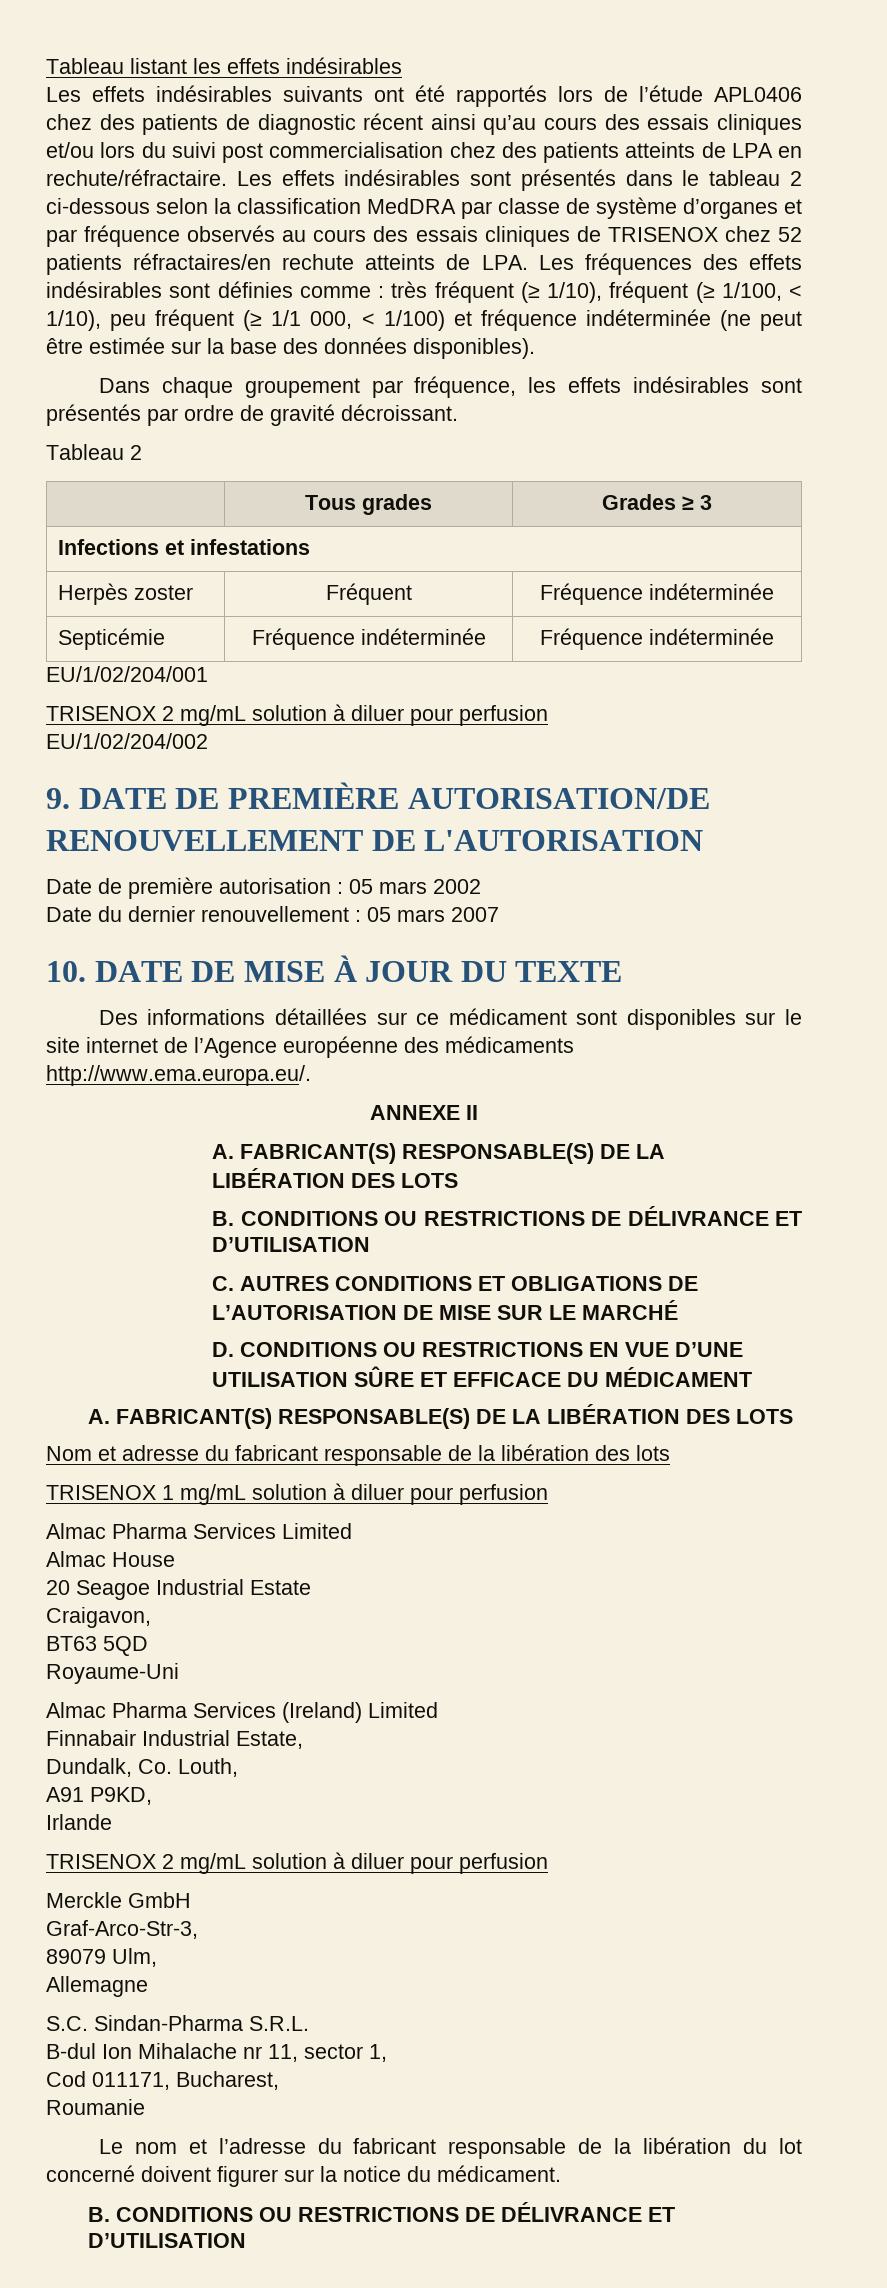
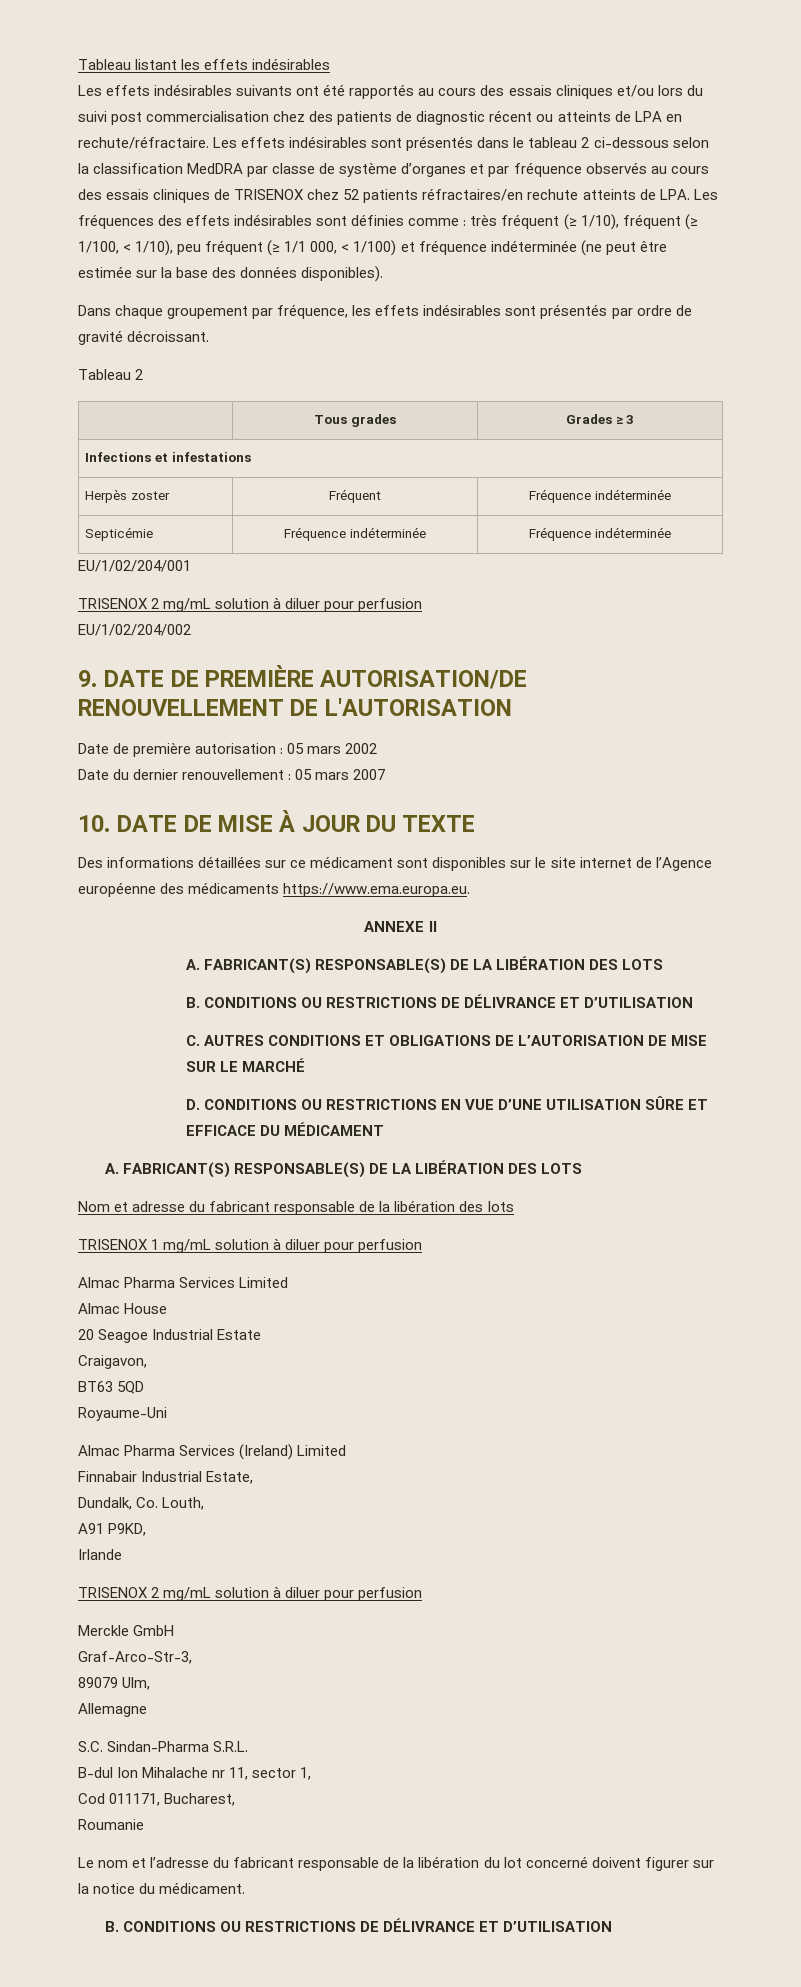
[558,85,802,102] [46,113,537,135] lors de l’étude APL0406 chez des patients de diagnostic récent ainsi qu’au -> [418,88,435,96] au
(619, 152) none -> [396,110,554,125] de diagnostic récent ou
[46,1065,311,1086] http://www.ema.europa.eu/. -> [283,883,471,897] https://www.ema.europa.eu.

